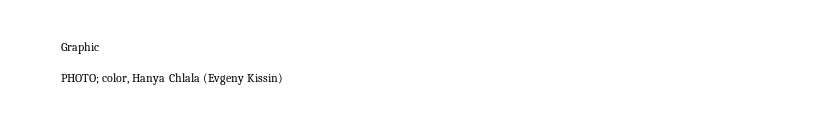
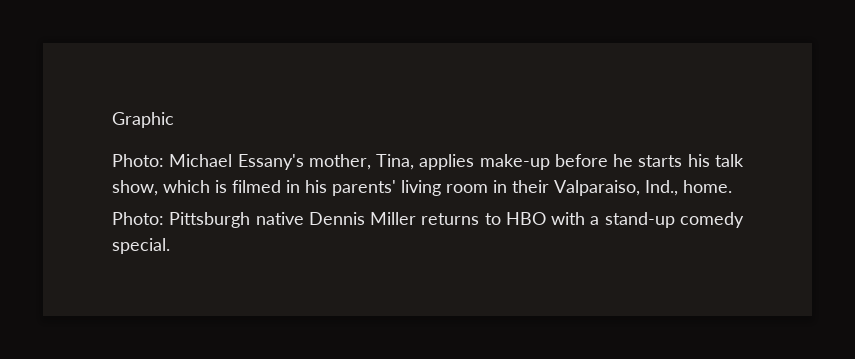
[61,73,284,85] PHOTO; color, Hanya Chlala (Evgeny Kissin) -> [112,154,744,170] [112,180,732,196] [112,212,744,228] [112,238,170,254] Photo: Michael Essany's mother, Tina, applies make-up before he starts his talk show, which is filmed in his parents' living room in their Valparaiso, Ind., home. // Photo: Pittsburgh native Dennis Miller returns to HBO with a stand-up comedy special.

